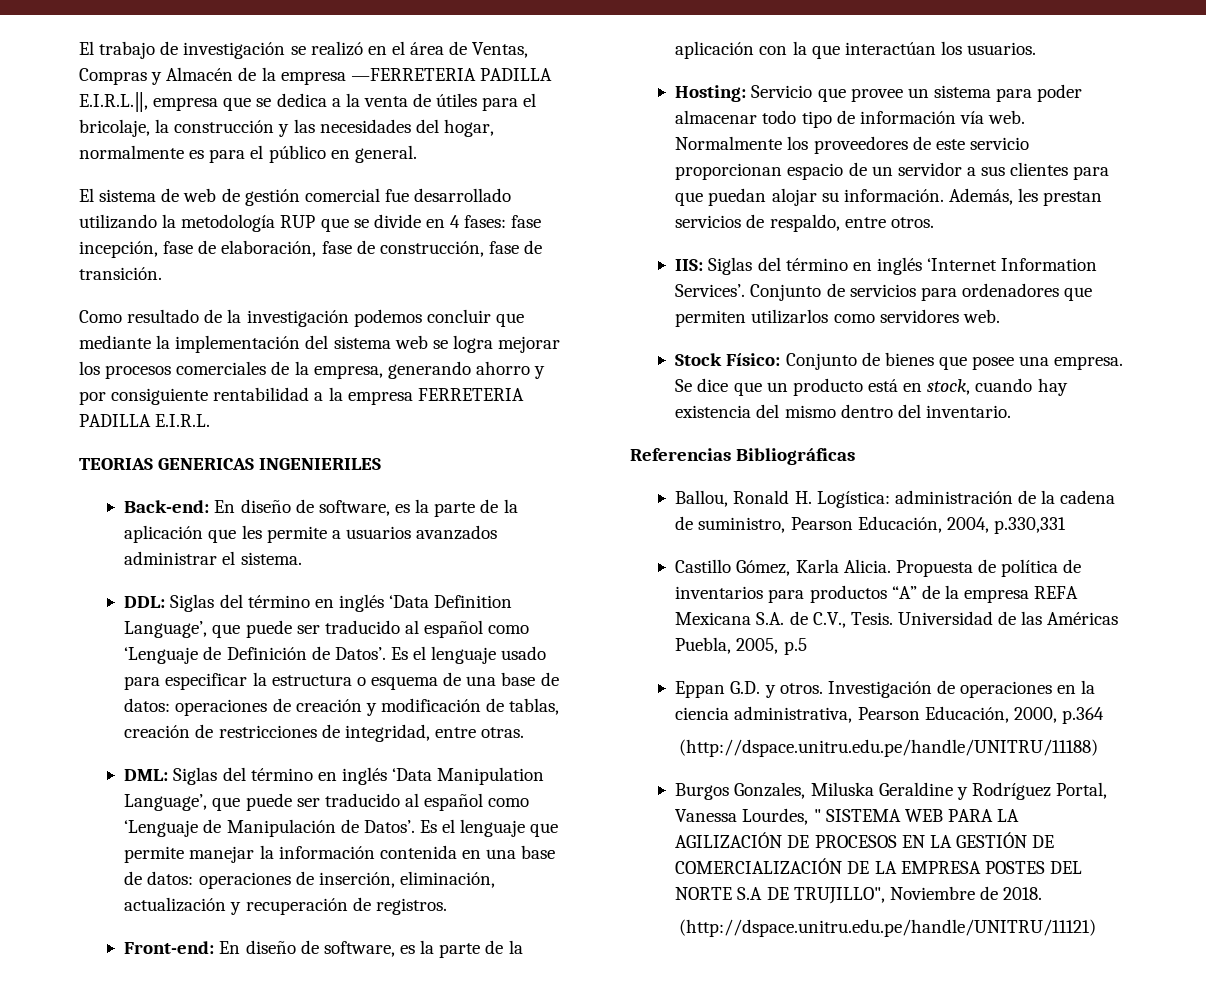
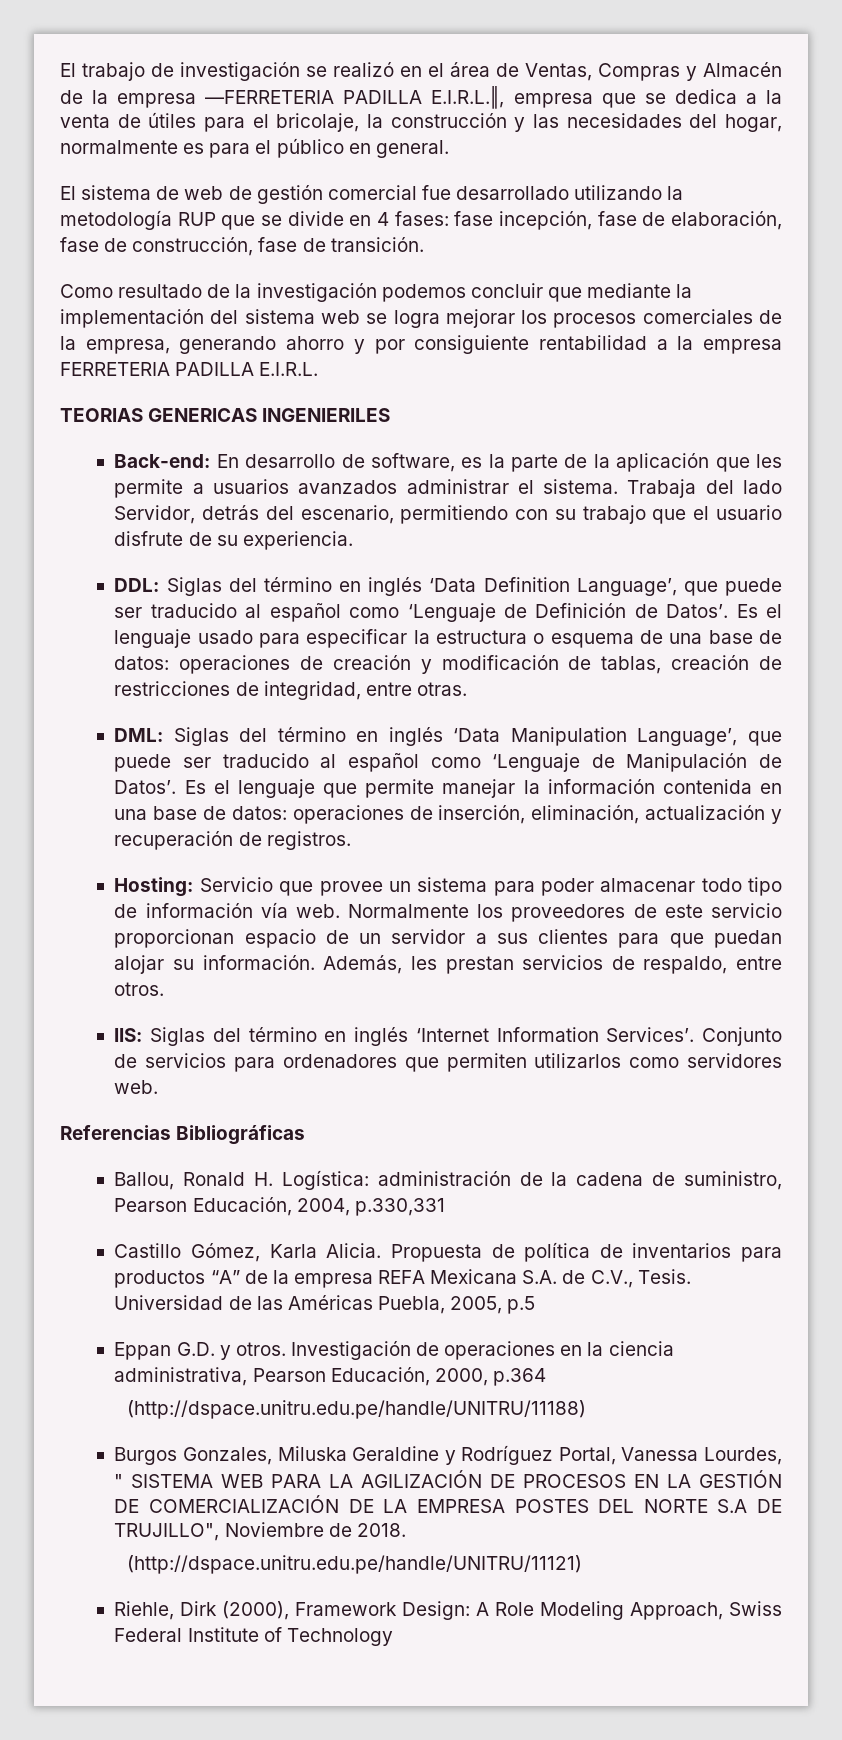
[240,499,291,513] diseño -> [245,454,336,468] desarrollo
(302, 558) none -> [627,479,782,498] [114,505,783,524] [114,531,353,550] Trabaja del lado Servidor, detrás del escenario, permitiendo con su trabajo que el usuario disfrute de su experiencia.
[124,940,523,958] [675,41,1037,59] // Front-end: En diseño de software, es la parte de la aplicación con la que interactúan los usuarios. -> (351, 840) none
[675,352,1124,370] [675,378,1068,396] [675,404,1011,418] // Stock Físico: Conjunto de bienes que posee una empresa. Se dice que un producto está en stock, cuando hay existencia del mismo dentro del inventario. -> (159, 1087) none
(1096, 928) none -> [114,1601,782,1620] [114,1627,393,1646] // Riehle, Dirk (2000), Framework Design: A Role Modeling Approach, Swiss Federal Institute of Technology

